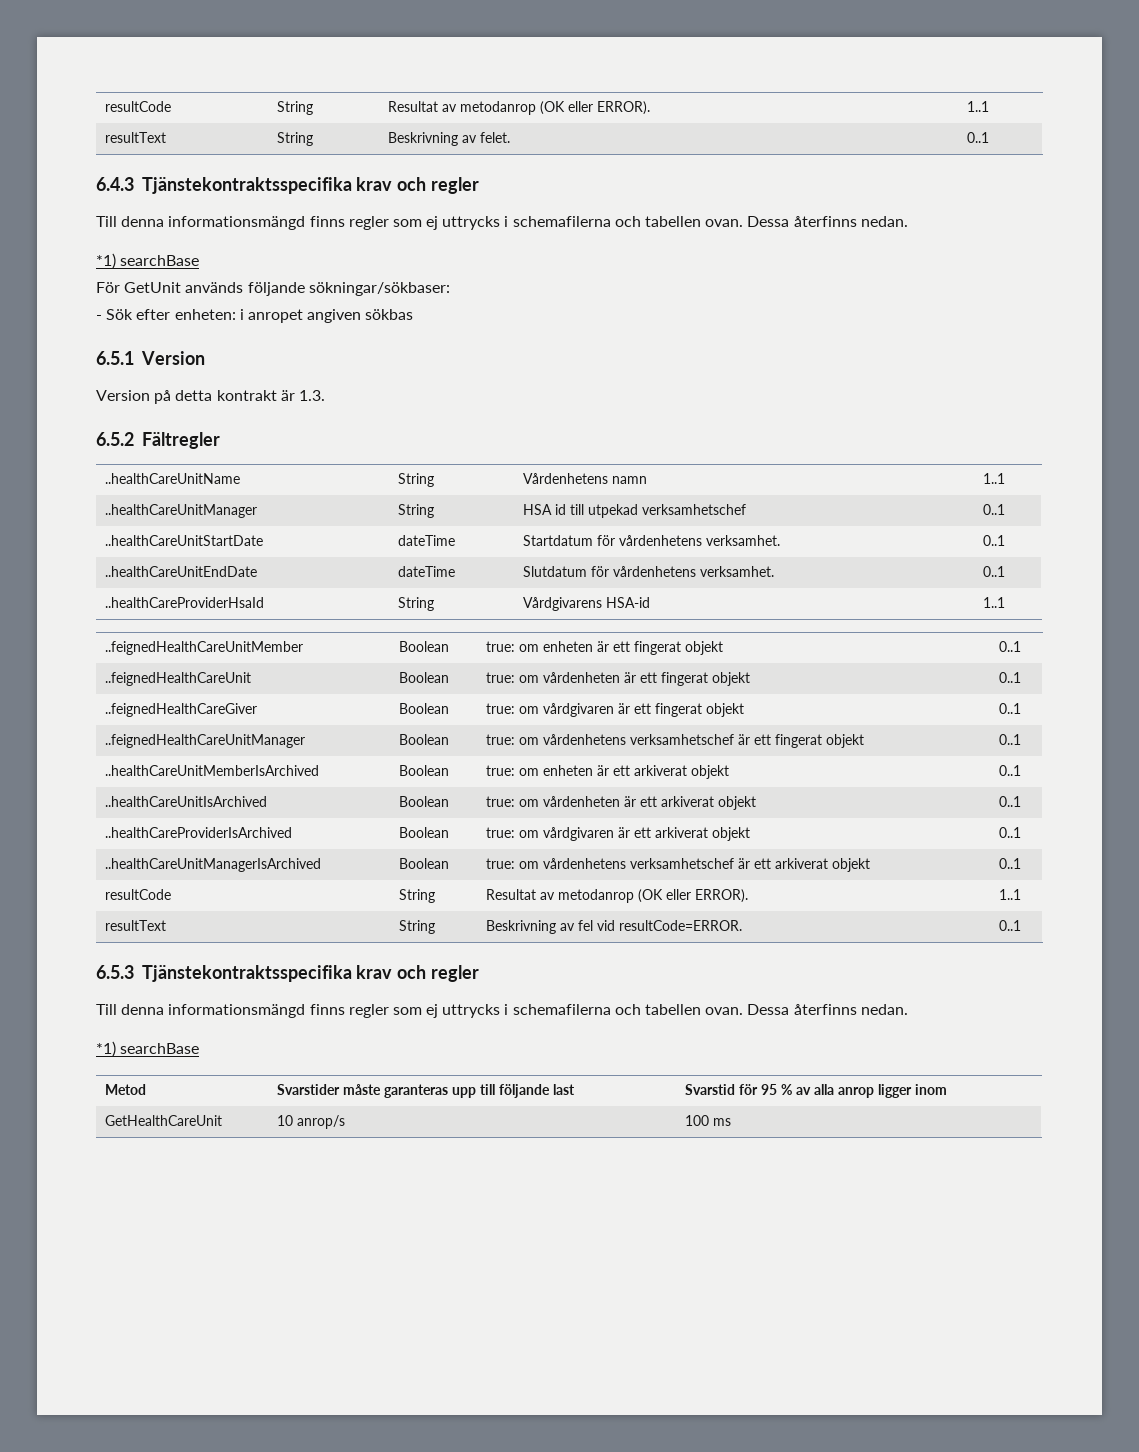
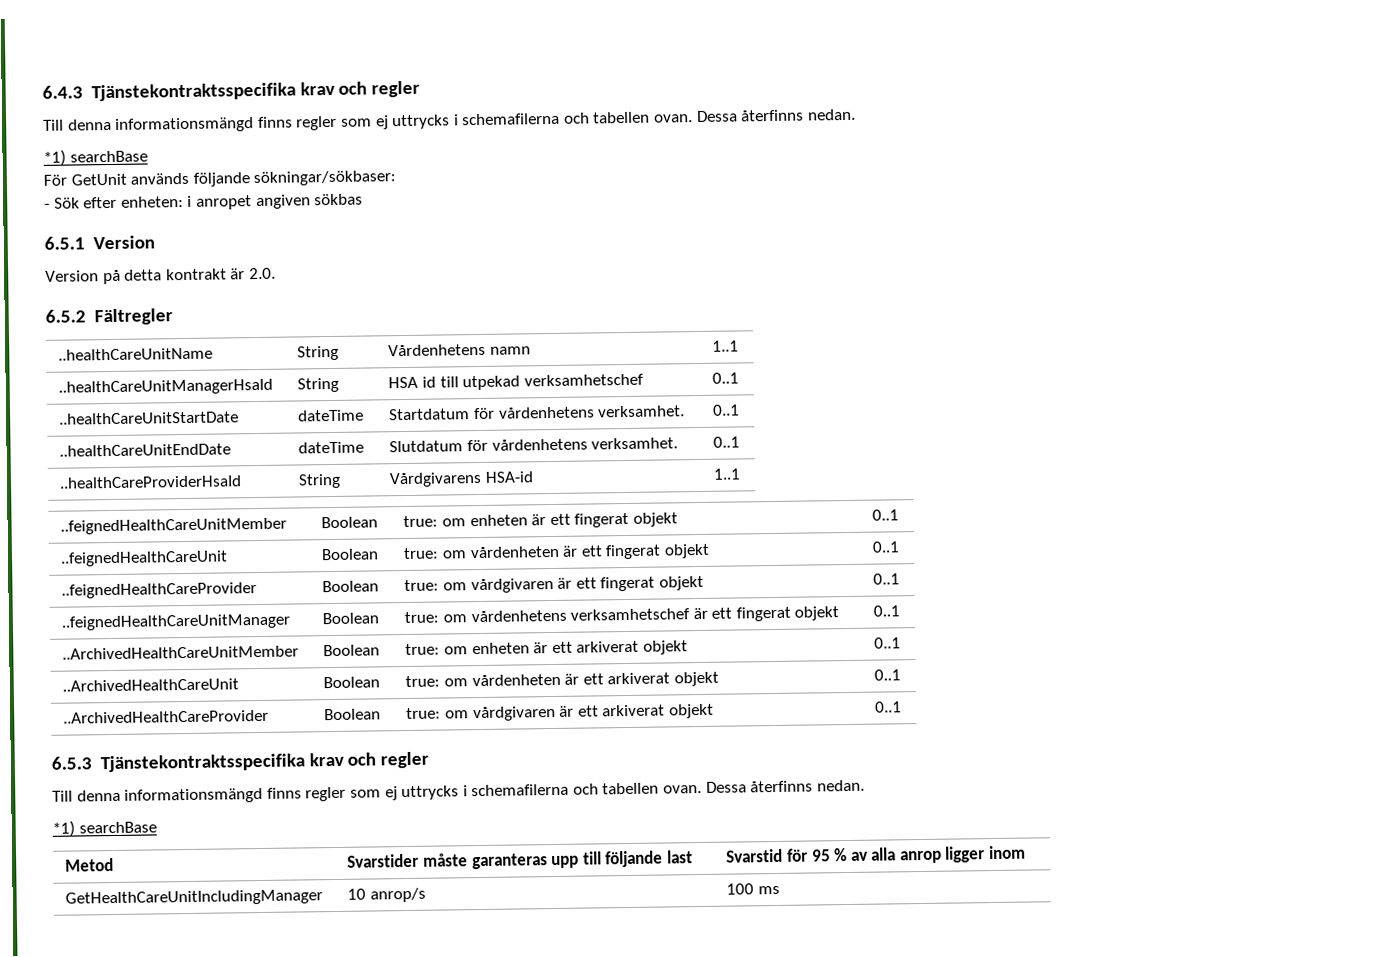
[104,101,171,112] [276,101,313,115] [387,101,650,115] [966,101,989,112] [104,132,166,143] [276,132,313,146] [387,132,510,146] [966,132,989,143] resultCode | String | Resultat av metodanrop (OK eller ERROR). | 1..1 // resultText | String | Beskrivning av felet. | 0..1 // -> (42, 92) none
[298,390,325,401] 1.3. -> [248,267,276,280] 2.0.
[104,504,257,518] ..healthCareUnitManager -> [58,378,274,396] ..healthCareUnitManagerHsaId
[104,703,257,717] ..feignedHealthCareGiver -> [61,582,258,599] ..feignedHealthCareProvider
[104,765,319,776] ..healthCareUnitMemberIsArchived -> [62,645,300,660] ..ArchivedHealthCareUnitMember
[104,796,267,807] ..healthCareUnitIsArchived -> [62,678,240,692] ..ArchivedHealthCareUnit
[104,827,292,838] ..healthCareProviderIsArchived -> [63,709,270,724] ..ArchivedHealthCareProvider
[104,858,321,872] [398,858,449,869] [485,858,870,872] [998,858,1021,869] [104,889,171,900] [398,889,435,903] [485,889,748,903] [998,889,1021,900] [104,920,166,931] [398,920,435,934] [485,920,742,934] [998,920,1021,931] // ..healthCareUnitManagerIsArchived | Boolean | true: om vårdenhetens verksamhetschef är ett arkiverat objekt | 0..1 // resultCode | String | Resultat av metodanrop (OK eller ERROR). | 1..1 // resultText | String | Beskrivning av fel vid resultCode=ERROR. | 0..1 -> (903, 707) none
[104,1115,222,1126] GetHealthCareUnit -> [65,889,324,907] GetHealthCareUnitIncludingManager

